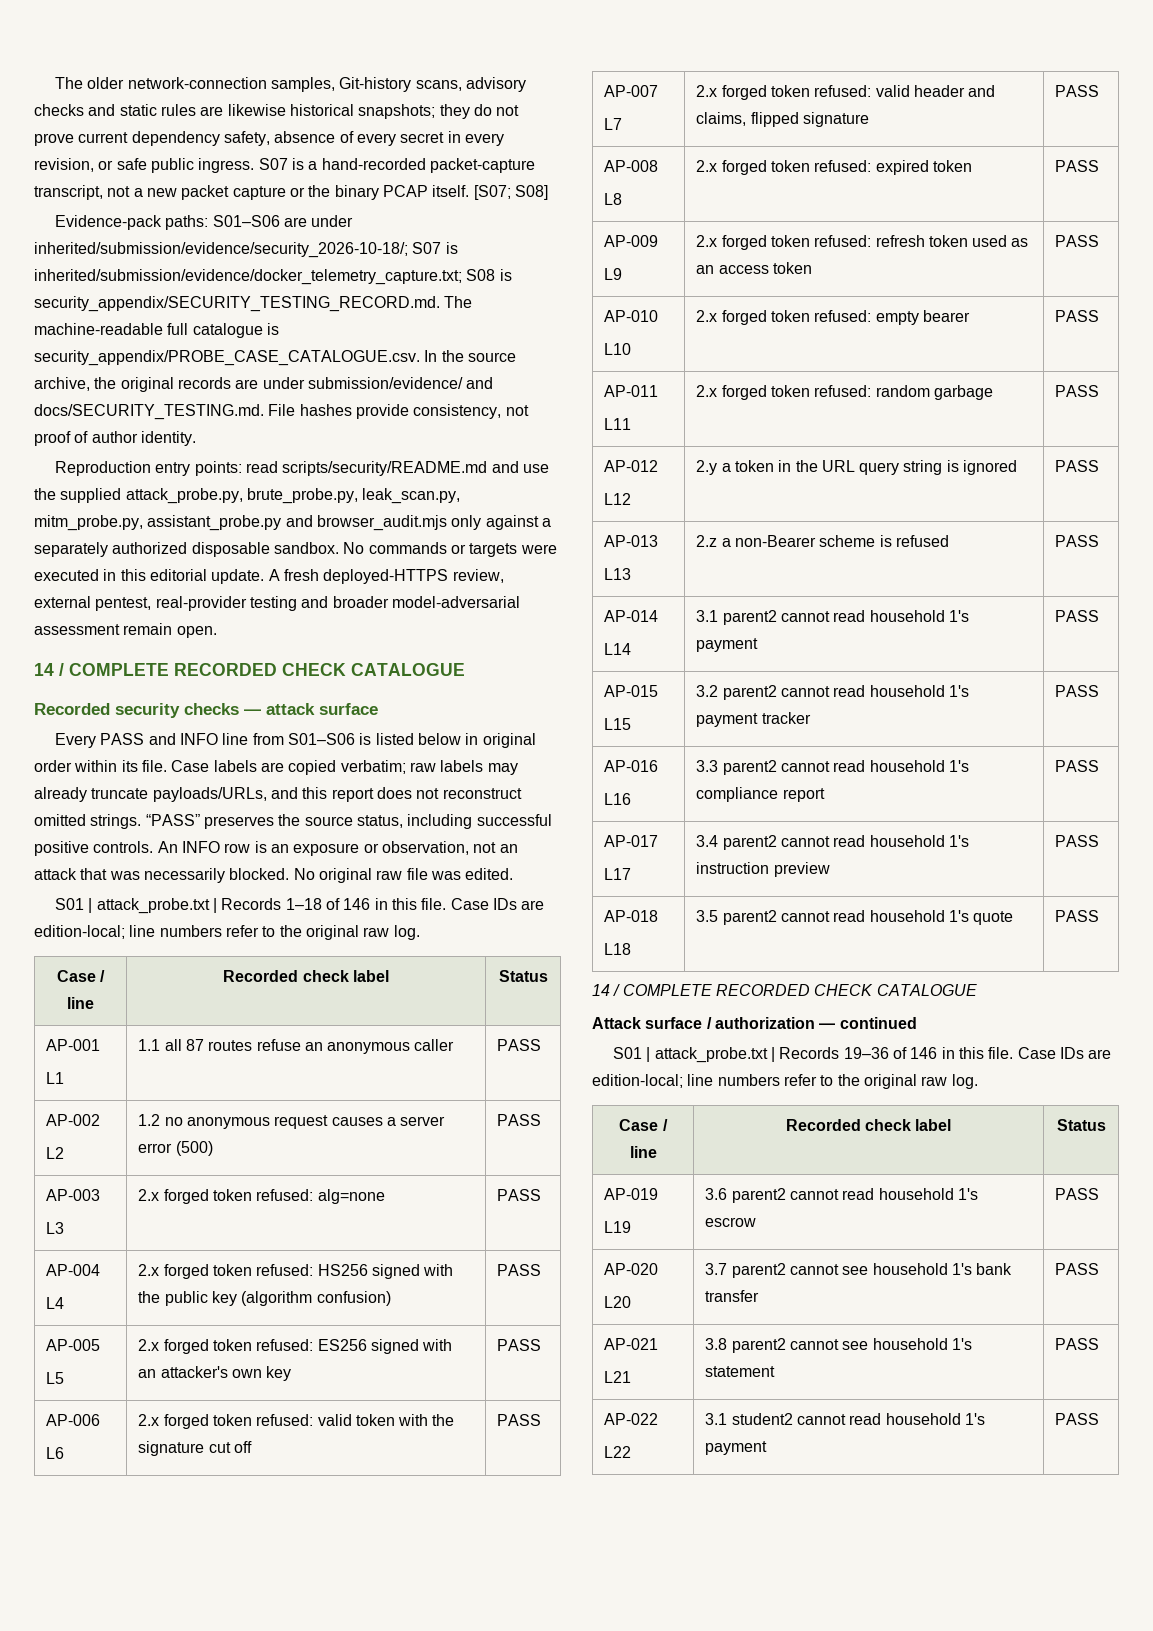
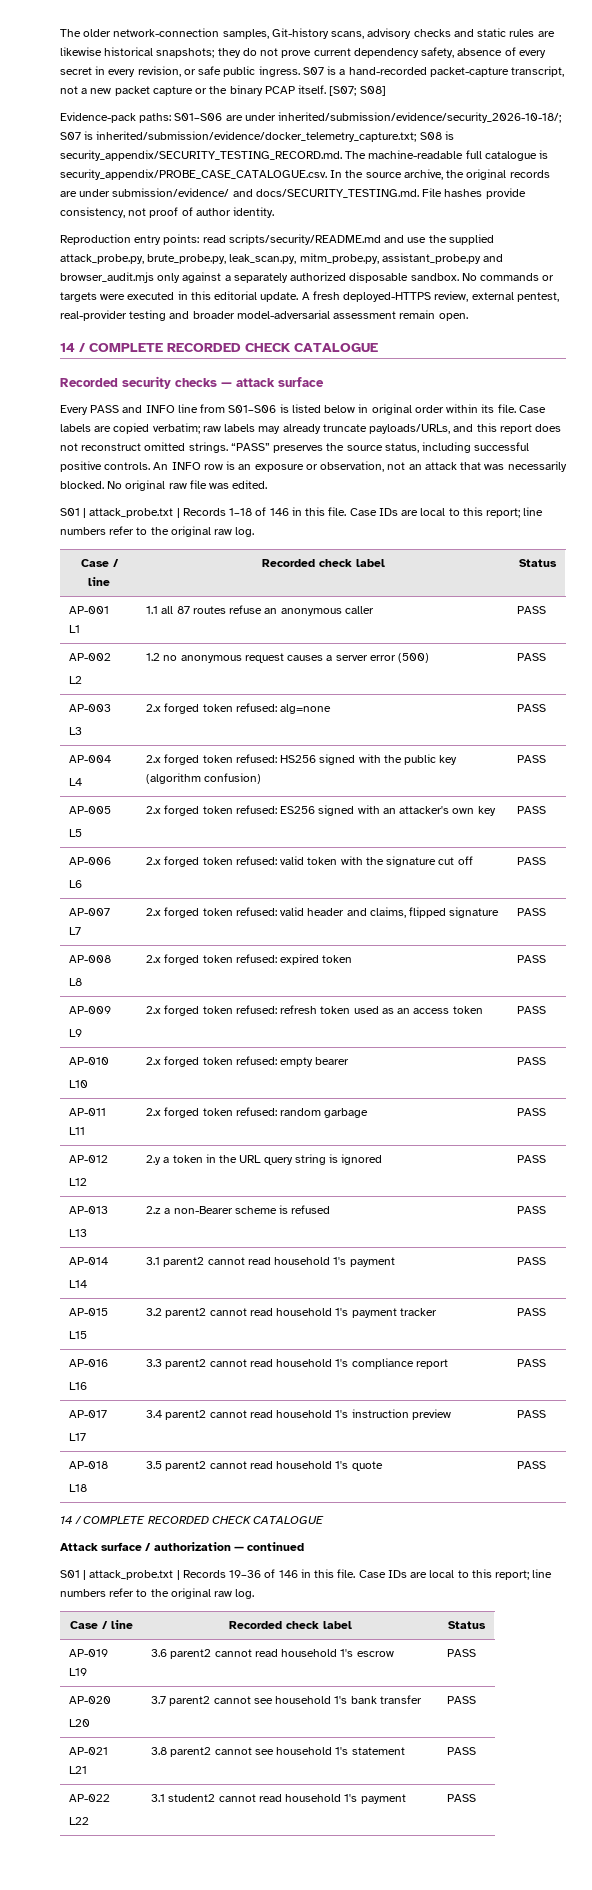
[34,925,125,939] edition-local; -> [420,507,521,518] local to this report;
[592,1074,683,1088] edition-local; -> [429,1569,530,1580] local to this report;

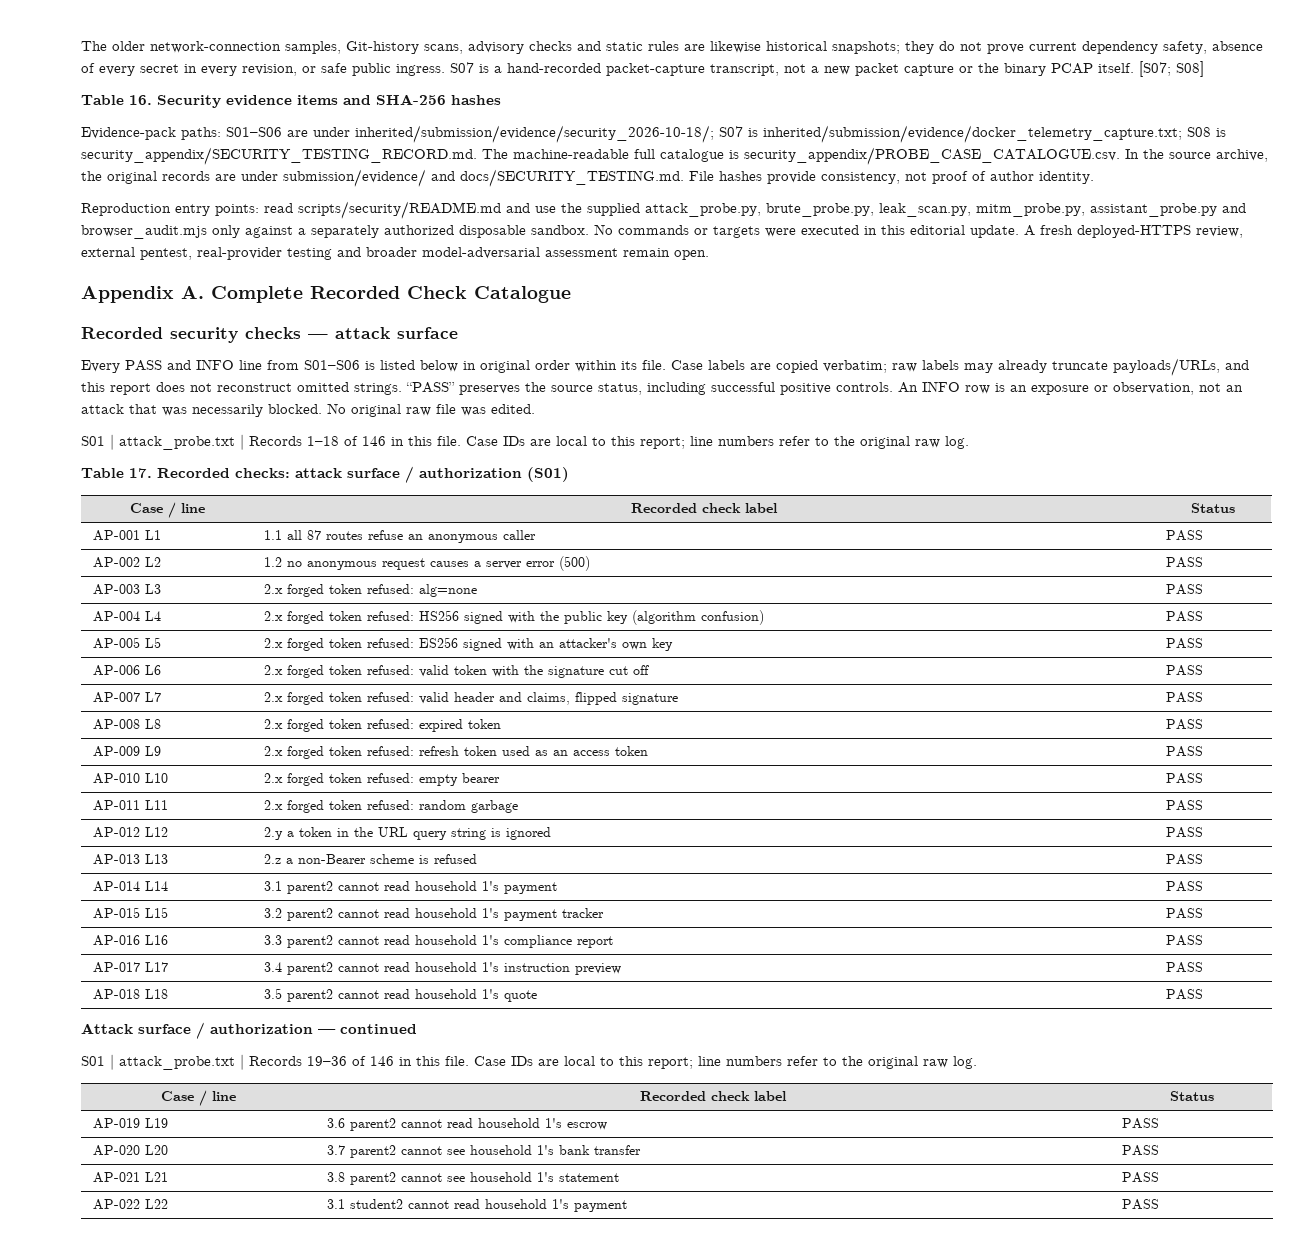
(386, 91) none -> [81,94,501,108] // Table 16. Security evidence items and SHA-256 hashes
[60,343,378,352] 14 / COMPLETE RECORDED CHECK CATALOGUE -> [81,286,571,303] Appendix A. Complete Recorded Check Catalogue
(255, 532) none -> [81,466,569,483] // Table 17. Recorded checks: attack surface / authorization (S01)
(110, 610) // -> (140, 535) none
(112, 657) // -> (140, 562) none
(112, 708) // -> (140, 589) none
(112, 759) // -> (140, 616) none
(112, 810) // -> (140, 643) none
(112, 861) // -> (140, 670) none
(111, 912) // -> (140, 697) none
(112, 959) // -> (140, 724) none
(112, 1010) // -> (140, 751) none
(110, 1061) // -> (140, 778) none
(107, 1112) // -> (140, 805) none
(109, 1159) // -> (140, 832) none
(109, 1210) // -> (140, 859) none
(109, 1261) // -> (140, 886) none
(109, 1312) // -> (140, 913) none
(109, 1363) // -> (140, 940) none
(108, 1414) // -> (140, 967) none
(109, 1465) // -> (140, 994) none
[60,1516,325,1524] // 14 / COMPLETE RECORDED CHECK CATALOGUE -> (1203, 994) none
(109, 1653) // -> (140, 1123) none
(112, 1700) // -> (140, 1150) none
(109, 1751) // -> (140, 1177) none
(111, 1798) // -> (140, 1204) none

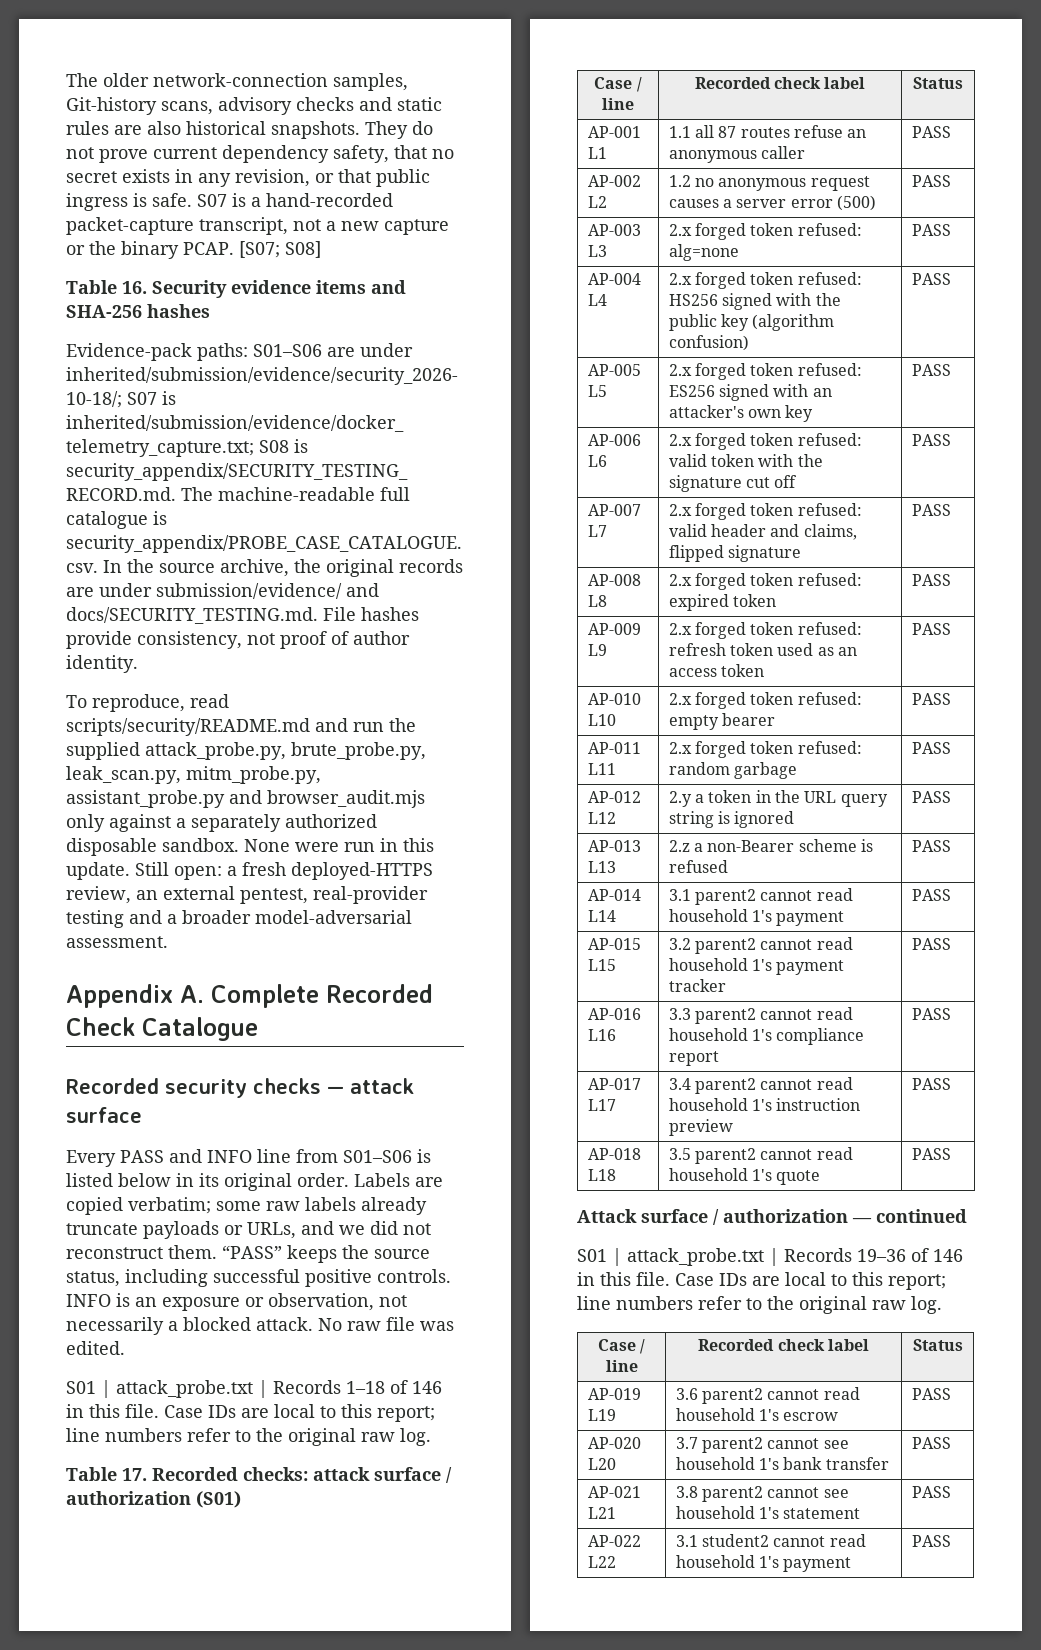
[710,41,934,54] likewise historical snapshots; they -> [147,121,408,139] also historical snapshots. They
[1212,41,1263,51] [81,63,445,76] absence of every secret in every revision, or safe public ingress. -> [394,145,454,159] [66,169,430,187] [66,193,192,211] that no secret exists in any revision, or that public ingress is safe.
[855,63,899,76] packet -> (379, 226) none
[1051,63,1134,74] PCAP itself. -> [183,242,234,255] PCAP.
[81,203,259,216] Reproduction entry points: -> [66,694,185,712] To reproduce,
[535,206,556,213] use -> [353,722,384,732] run
[594,224,1035,238] No commands or targets were executed in this editorial update. A -> [244,838,434,852] [66,862,237,880] None were run in this update. Still open: a
(1243, 232) none -> [136,890,158,900] an
(361, 252) none -> [167,914,177,924] a
[545,248,709,260] assessment remain open. -> [66,936,168,948] assessment.
[480,360,745,373] original order within its file. Case labels -> [199,1173,410,1191] its original order. Labels
(887, 366) none -> [216,1201,261,1211] some
[964,363,993,373] may -> (356, 1204) none
[1113,358,1249,376] [81,382,520,395] payloads/URLs, and this report does not reconstruct omitted strings. “PASS” preserves -> [143,1221,431,1239] [66,1245,337,1263] payloads or URLs, and we did not reconstruct them. “PASS” keeps
[898,381,990,394] An INFO row -> [66,1294,111,1307] INFO
[1226,385,1243,392] [81,403,401,417] an attack that was necessarily blocked. No original -> [66,1317,342,1335] necessarily a blocked attack. No

